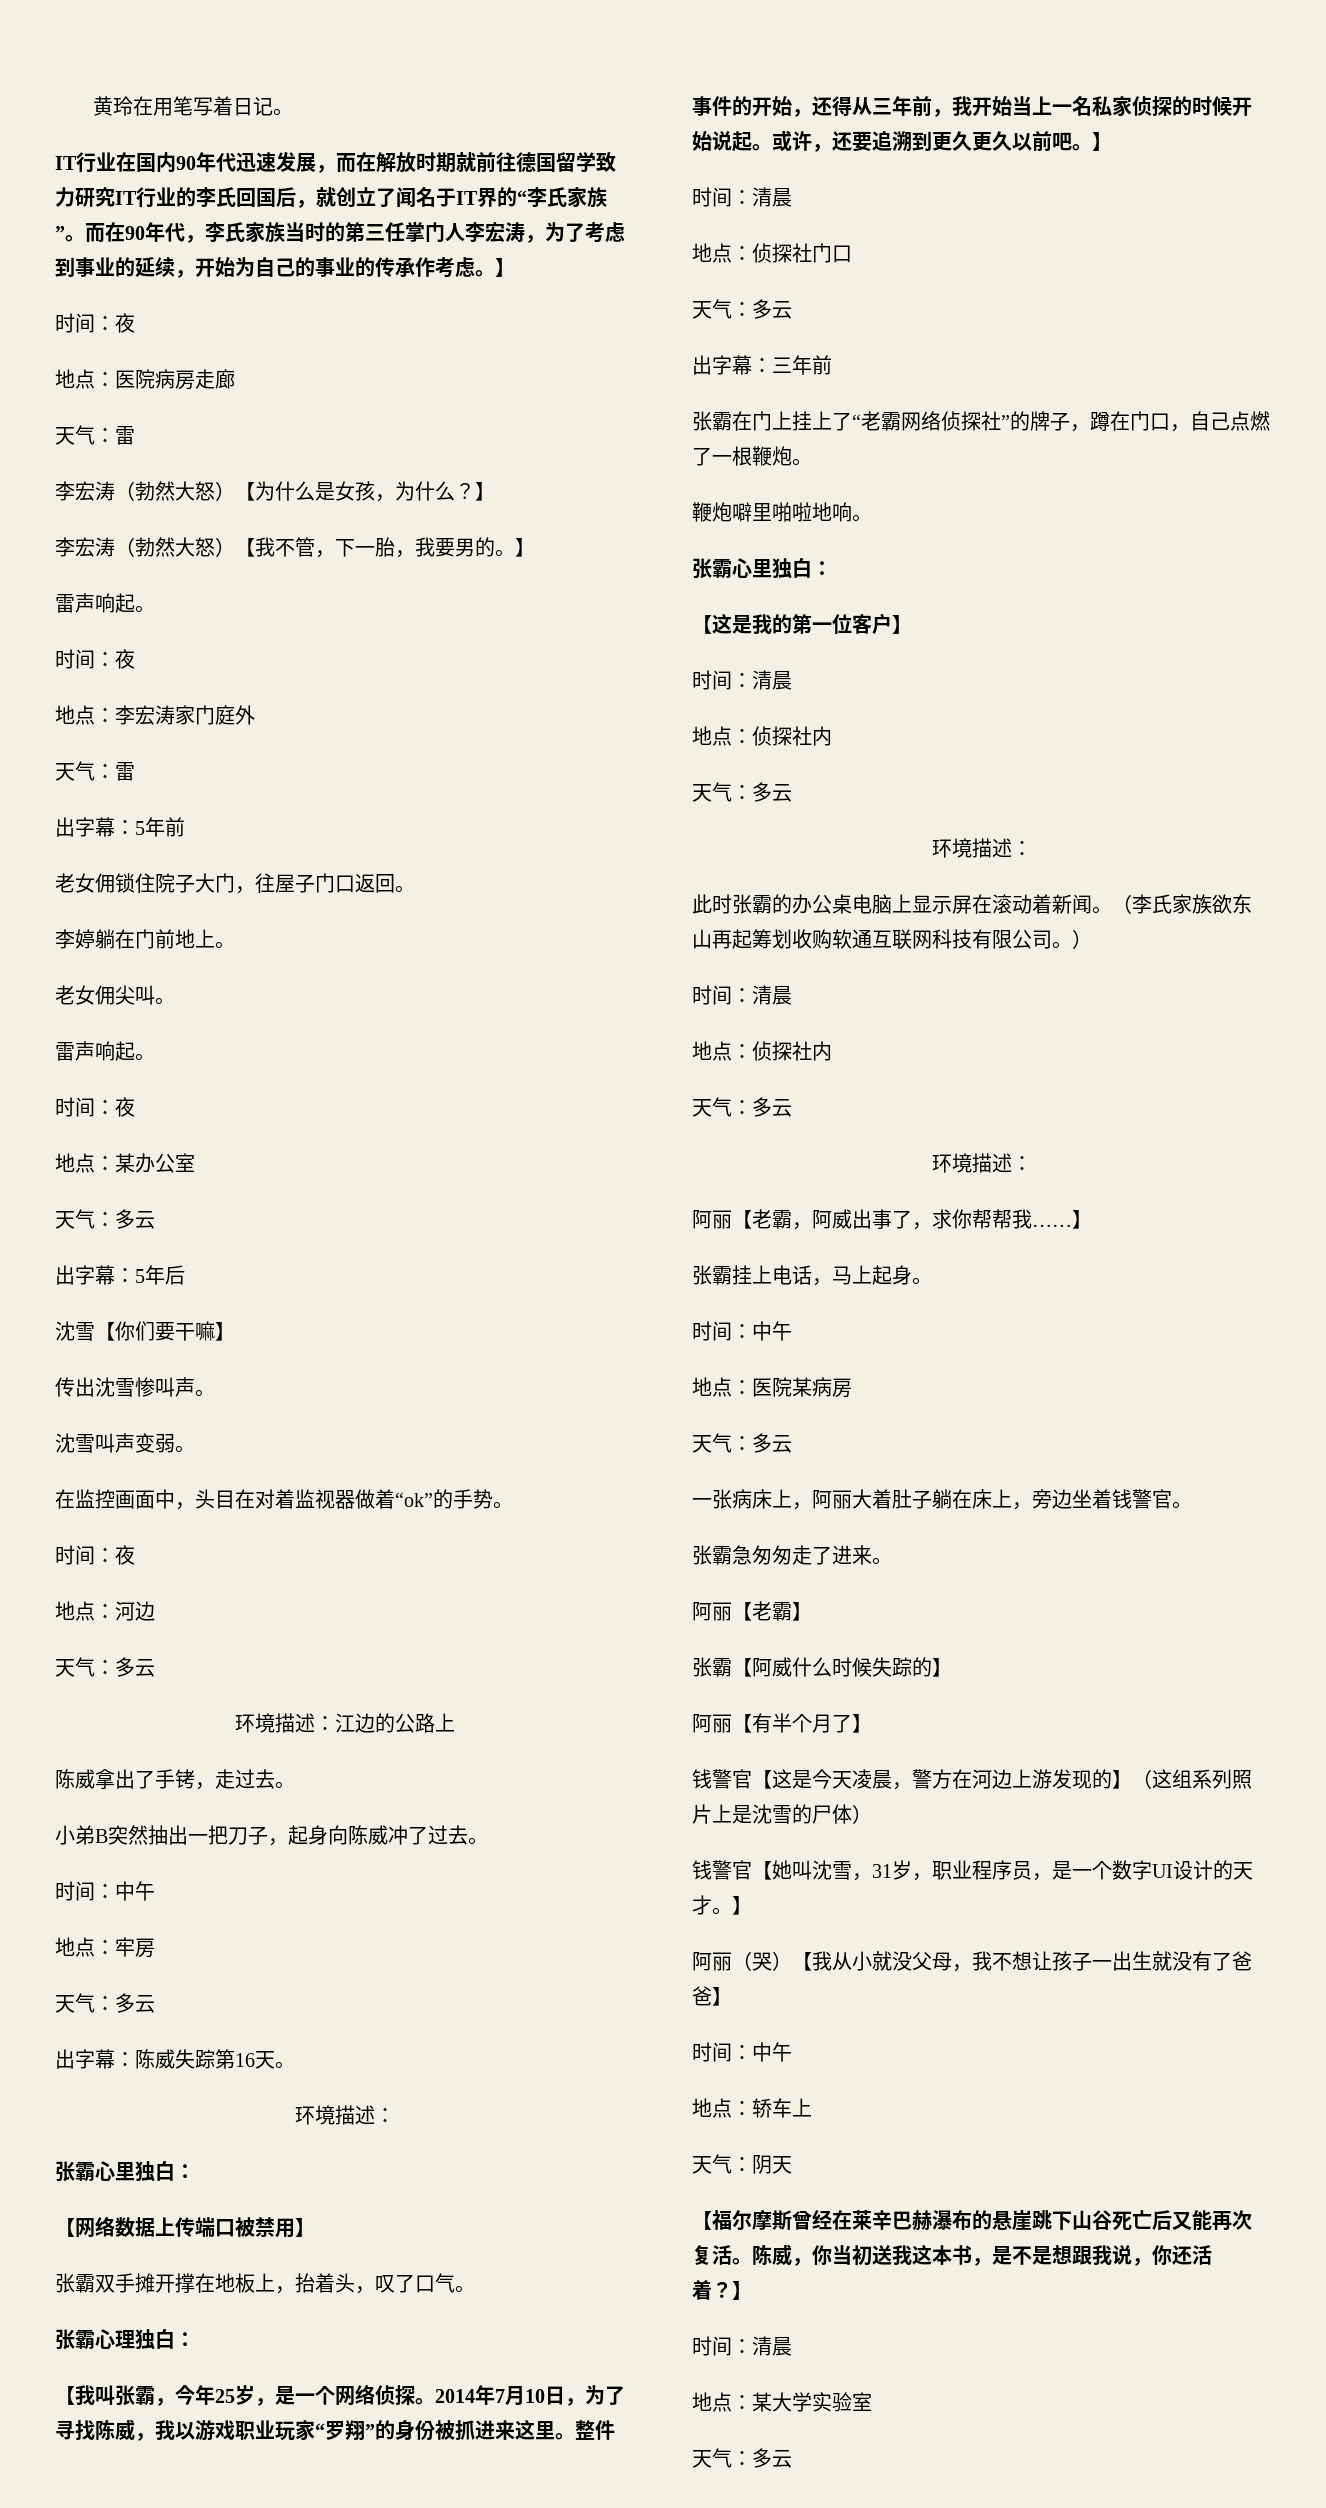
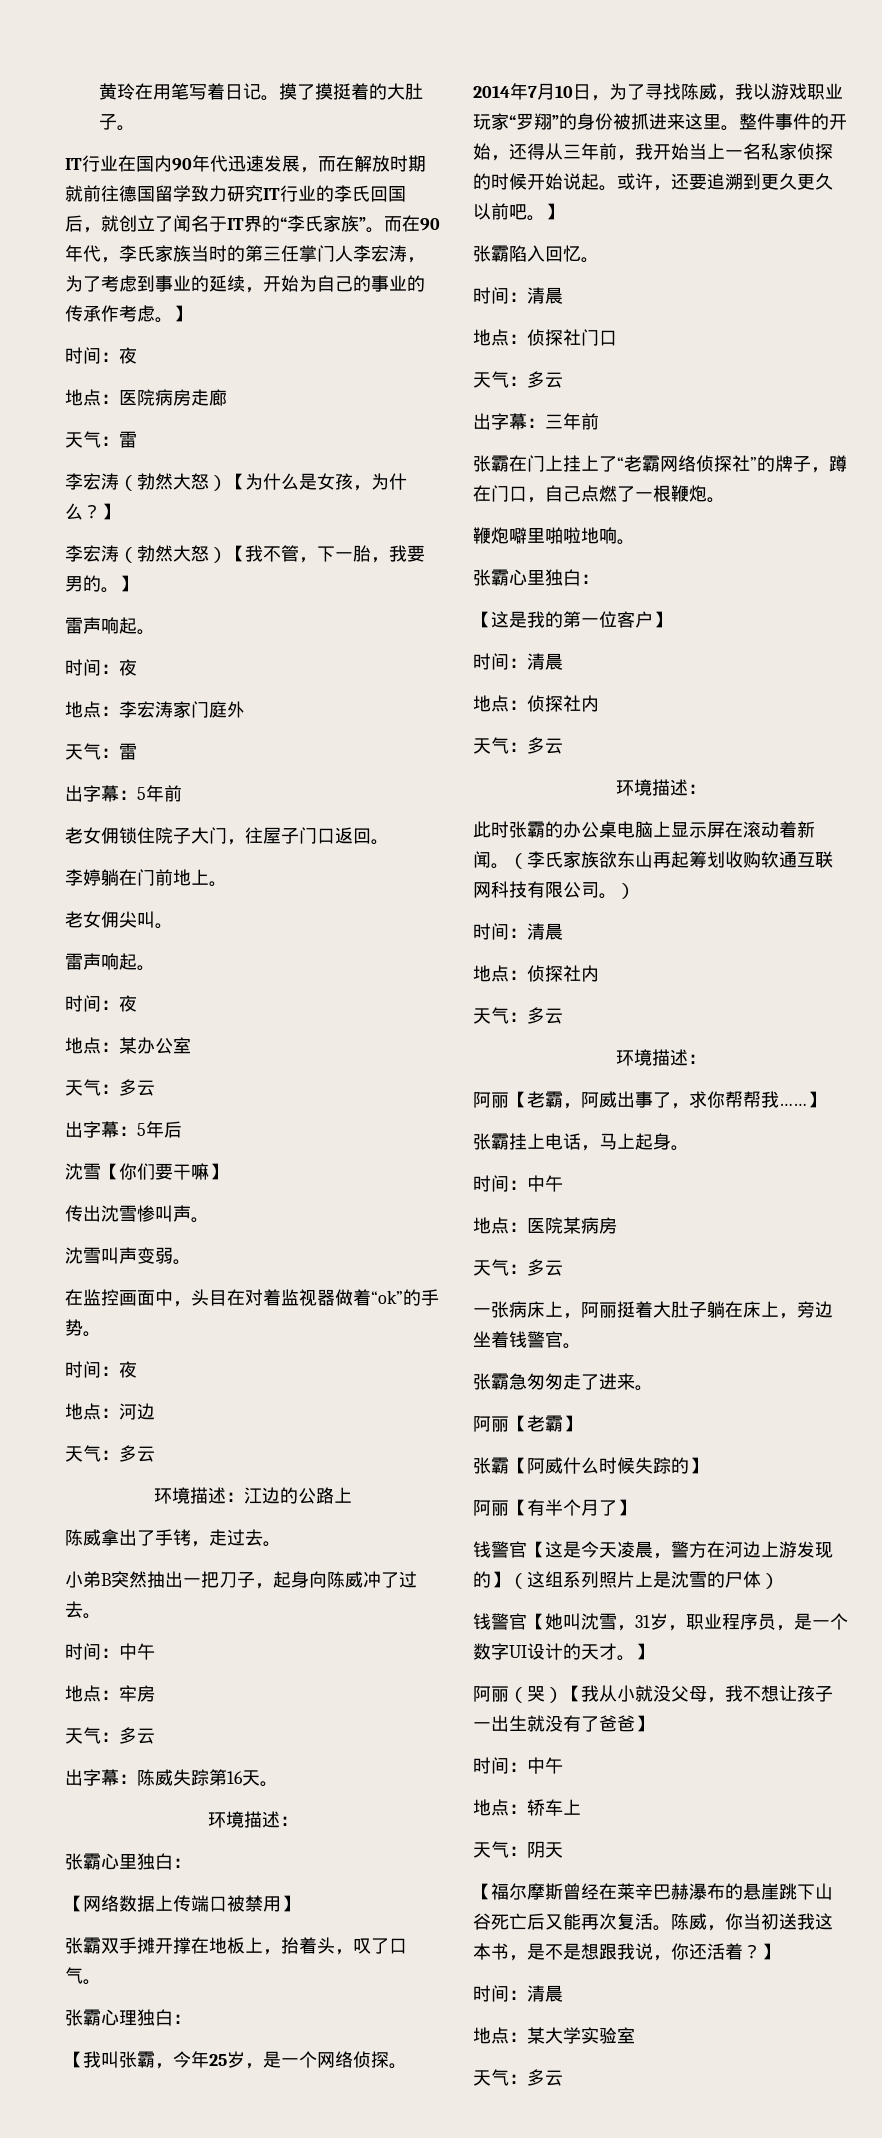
(293, 112) none -> [278,83,423,100] [98,114,135,131] 摸了摸挺着的大肚子。
(1112, 141) none -> [473,245,599,263] // 张霸陷入回忆。
[852,1489,892,1509] 大着 -> [617,1301,671,1318] 挺着大

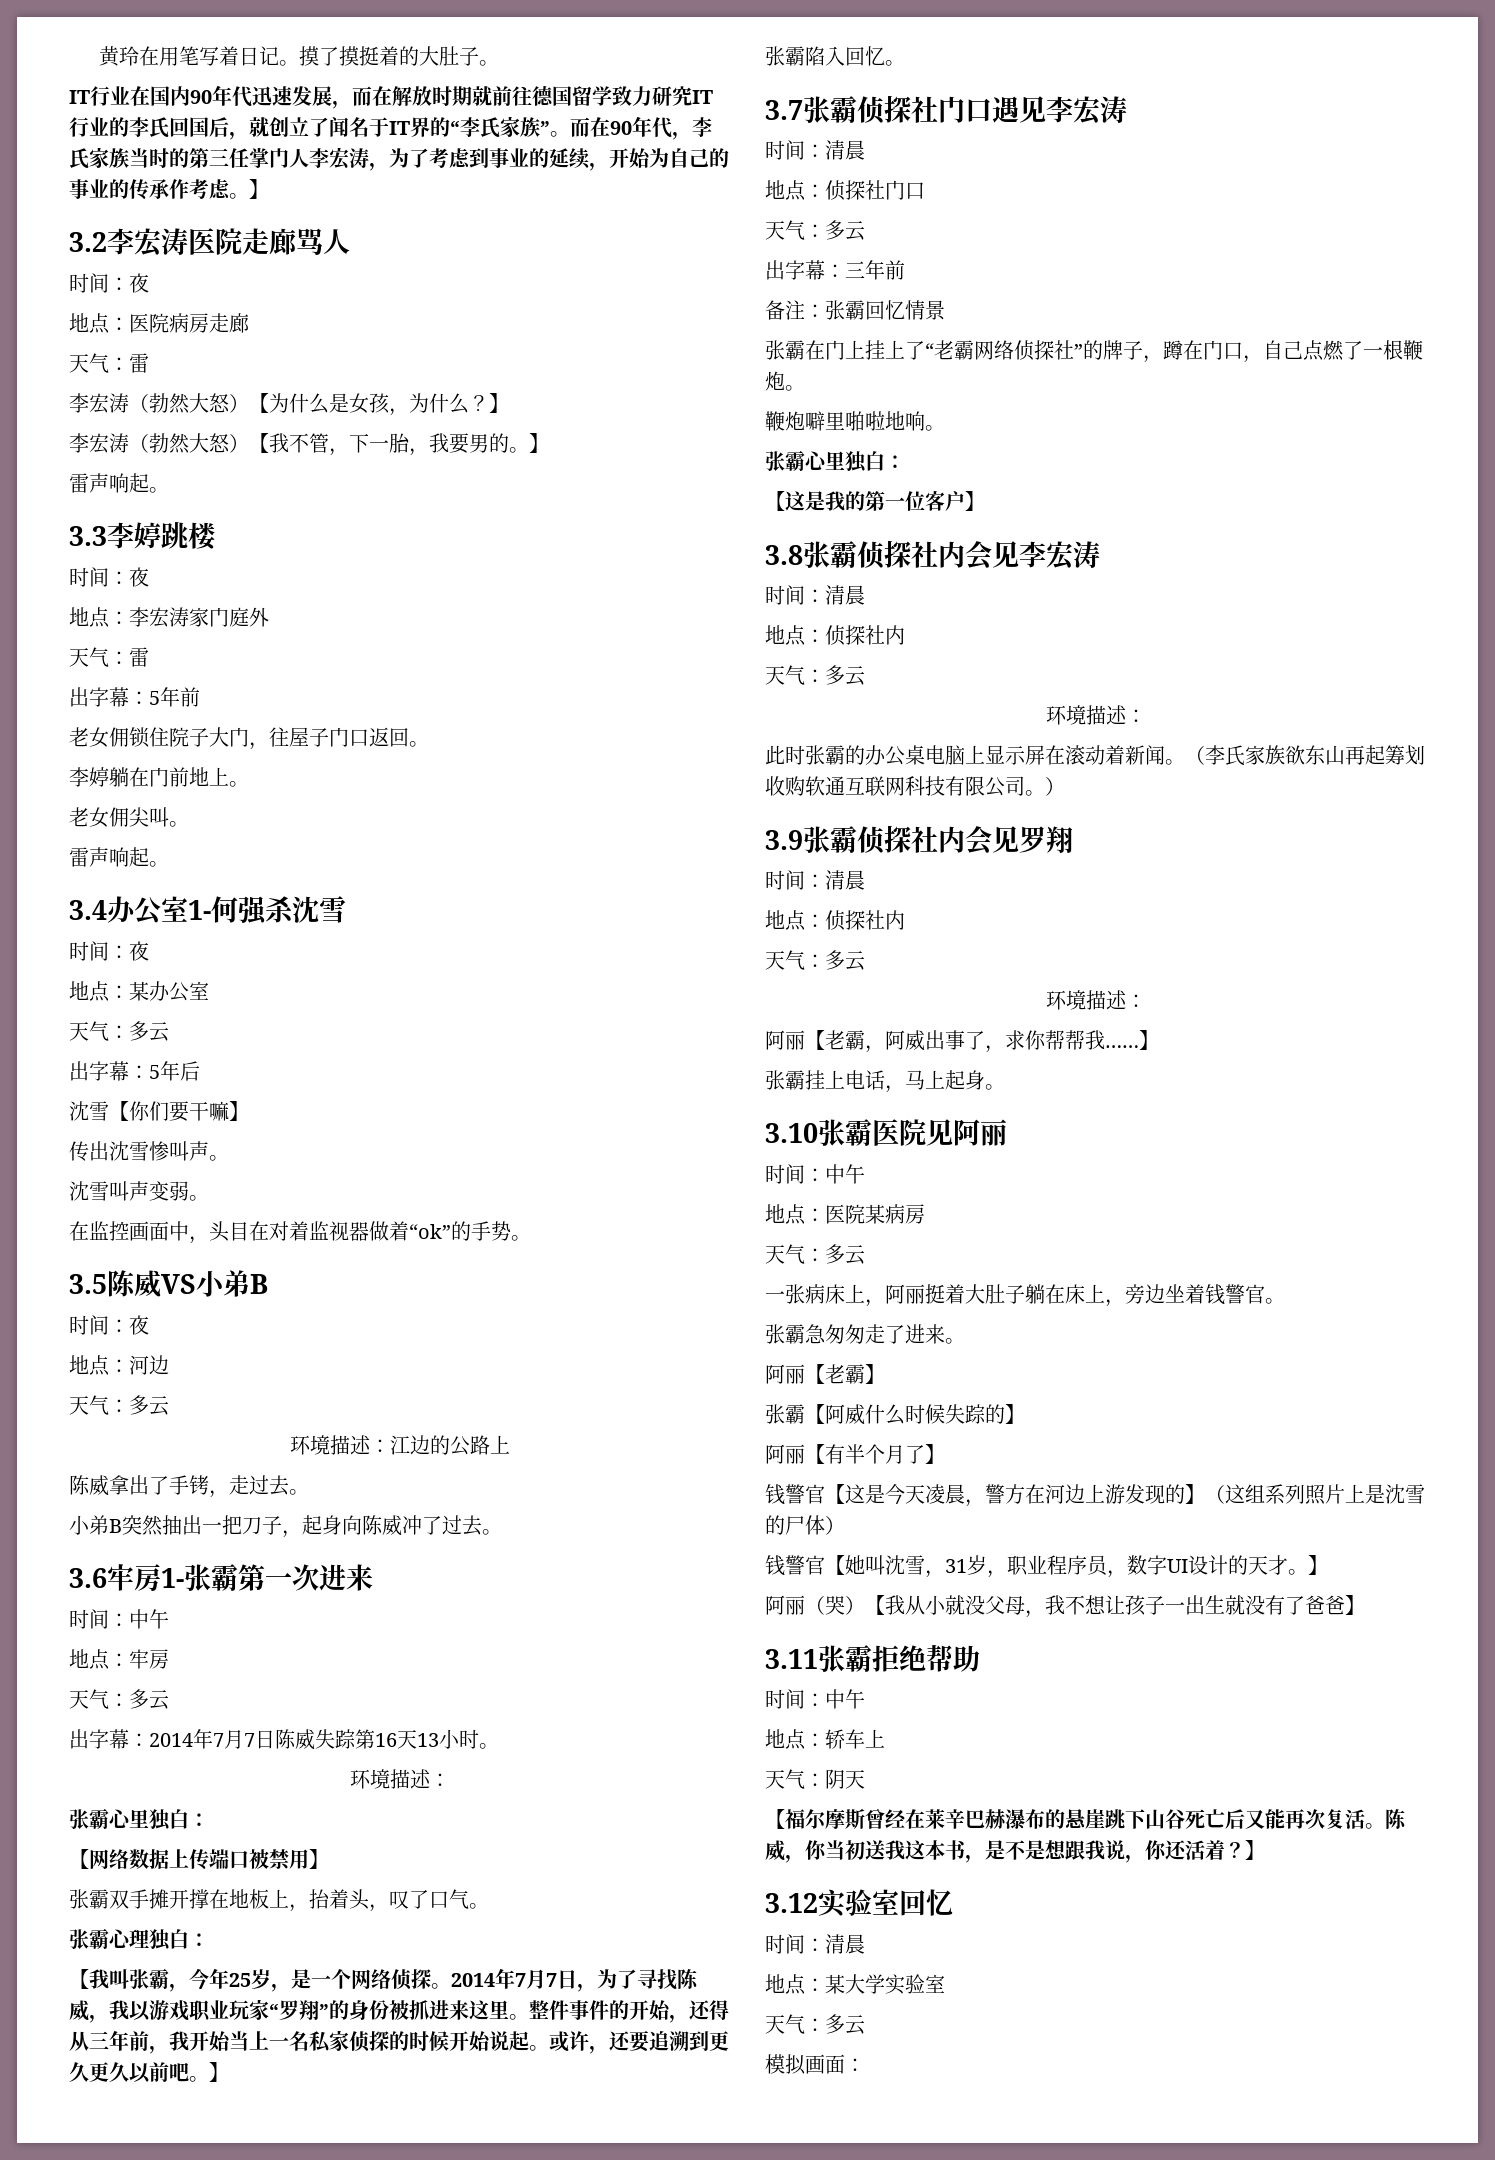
(191, 313) none -> [69,228,350,257] // 3.2李宏涛医院走廊骂人
(155, 632) none -> [69,522,217,550] // 3.3李婷跳楼
(155, 968) none -> [69,896,346,925] // 3.4办公室1-何强杀沈雪
(101, 1334) none -> [69,1270,268,1298] // 3.5陈威VS小弟B
(101, 1616) none -> [69,1564,373,1592] // 3.6牢房1-张霸第一次进来
(137, 1779) none -> [149,1729,275,1749] 2014年7月7日
(260, 1778) none -> [417,1729,479,1749] 13小时
[555,85,573,98] 10 -> [546,1973,557,1987] 7
(599, 260) none -> [765,95,1127,125] // 3.7张霸侦探社门口遇见李宏涛
(599, 421) none -> [765,300,945,320] // 备注：张霸回忆情景
(671, 619) none -> [765,540,1100,570] // 3.8张霸侦探社内会见李宏涛
(635, 891) none -> [765,825,1073,855] // 3.9张霸侦探社内会见罗翔
(689, 1148) none -> [765,1119,1007,1146] // 3.10张霸医院见阿丽
[794,1613,848,1630] 是一个 -> (1127, 1574) none
(653, 1723) none -> [765,1644,980,1672] // 3.11张霸拒绝帮助
(779, 1951) none -> [765,1889,953,1917] // 3.12实验室回忆
(563, 2078) none -> [765,2054,865,2075] // 模拟画面：

